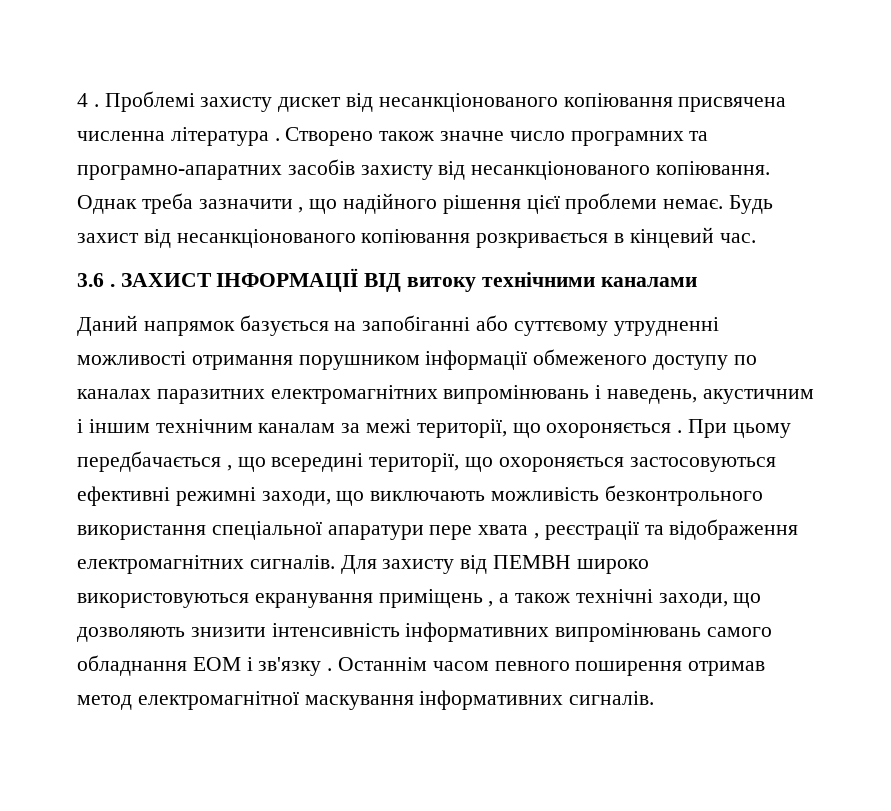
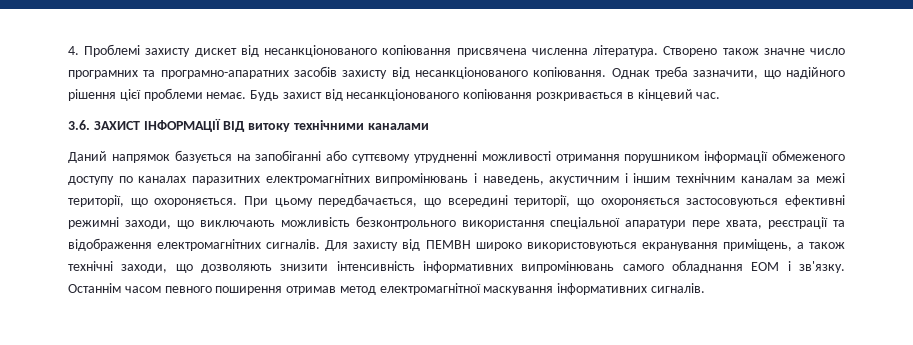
[77,93,99,107] 4 . -> [68,46,79,55] 4.
[170,127,280,146] література . -> [593,45,659,57] література.
[198,199,304,213] зазначити , -> [693,70,759,79] зазначити,
[77,273,115,287] 3.6 . -> [68,120,90,130] 3.6.
[546,419,791,438] [77,451,232,472] охороняється . При цьому передбачається , -> [154,194,418,207] охороняється. При цьому передбачається,
[478,525,540,539] хвата , -> [726,220,763,229] хвата,
[378,589,494,608] приміщень , -> [722,239,792,251] приміщень,
[258,657,333,676] зв'язку . -> [799,261,846,273] зв'язку.

